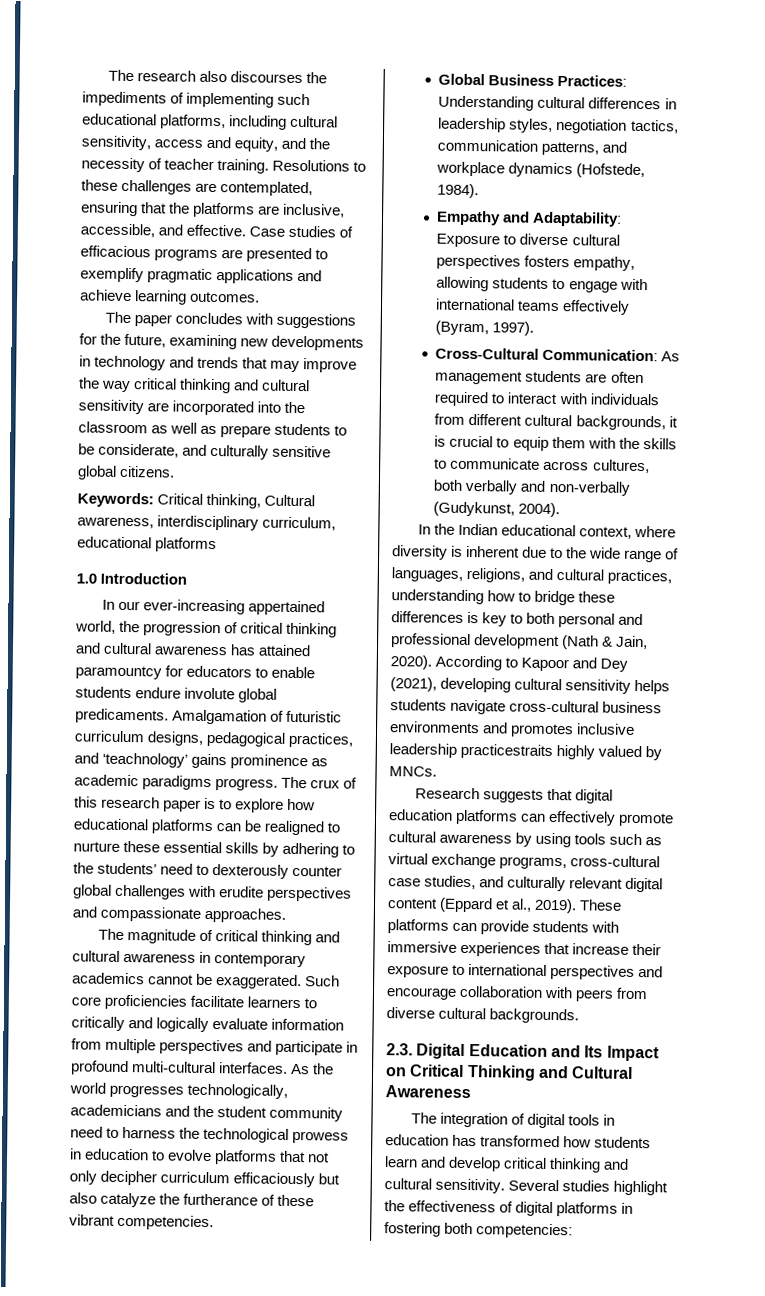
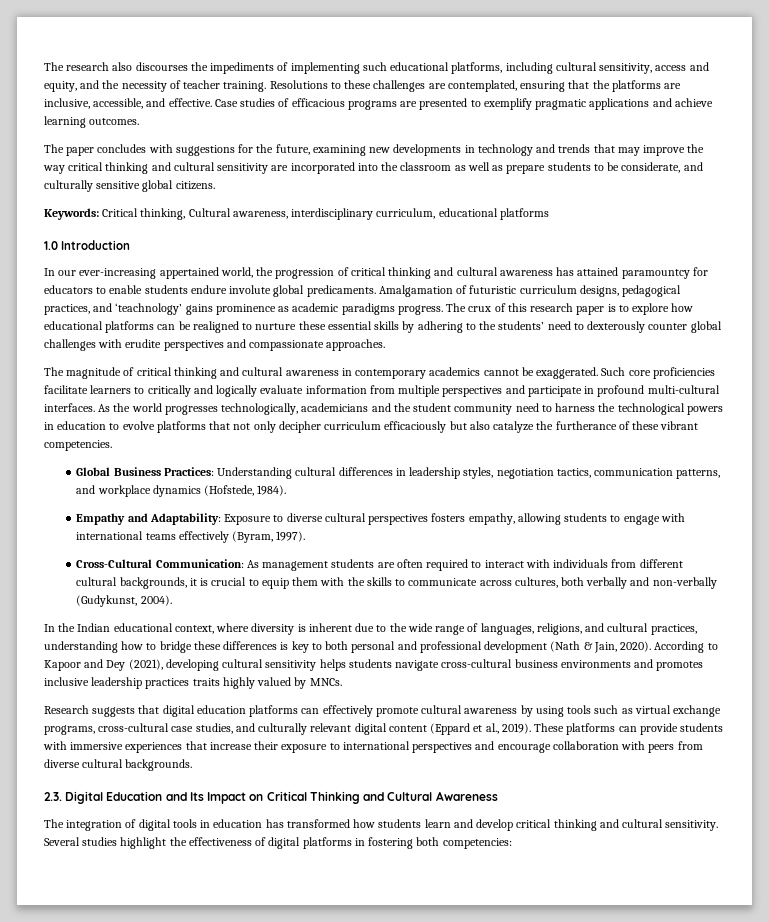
[292,1130,350,1144] prowess -> [686,406,723,415] powers
[460,743,554,760] practicestraits -> [145,678,220,689] practices traits

